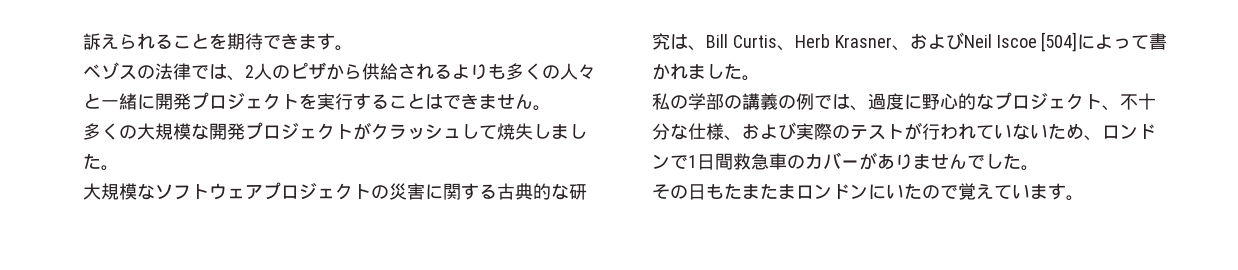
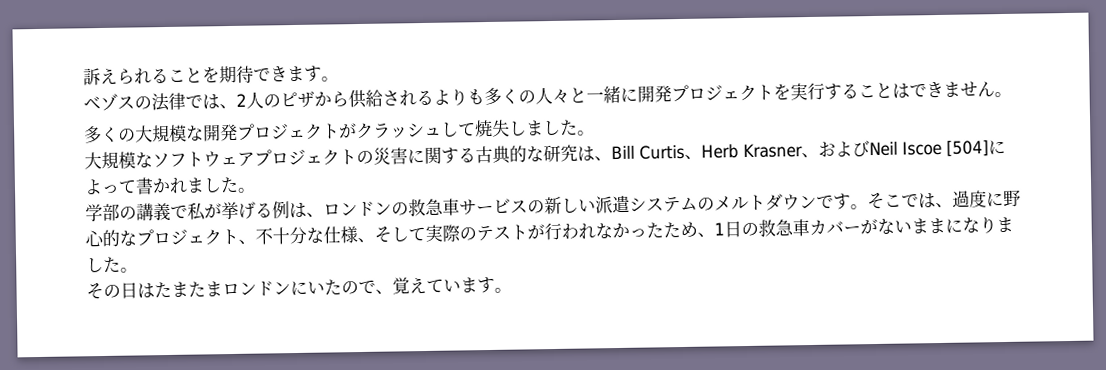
[652,93,688,110] 私の -> (256, 190) none
[778,93,814,110] の例 -> [170,192,902,221] で私が挙げる例は、ロンドンの救急車サービスの新しい派遣システムのメルトダウンです。そこ
[742,122,796,140] および -> [374,226,426,243] そして
[976,123,1156,141] [652,152,985,170] ていないため、ロンドンで1日間救急車のカバーがありませんで -> [595,216,1014,239] なかったため、1日の救急車カバーがないままになりま
[706,184,724,199] も -> [137,283,155,299] は
(958, 192) none -> [375,289,393,295] 、

